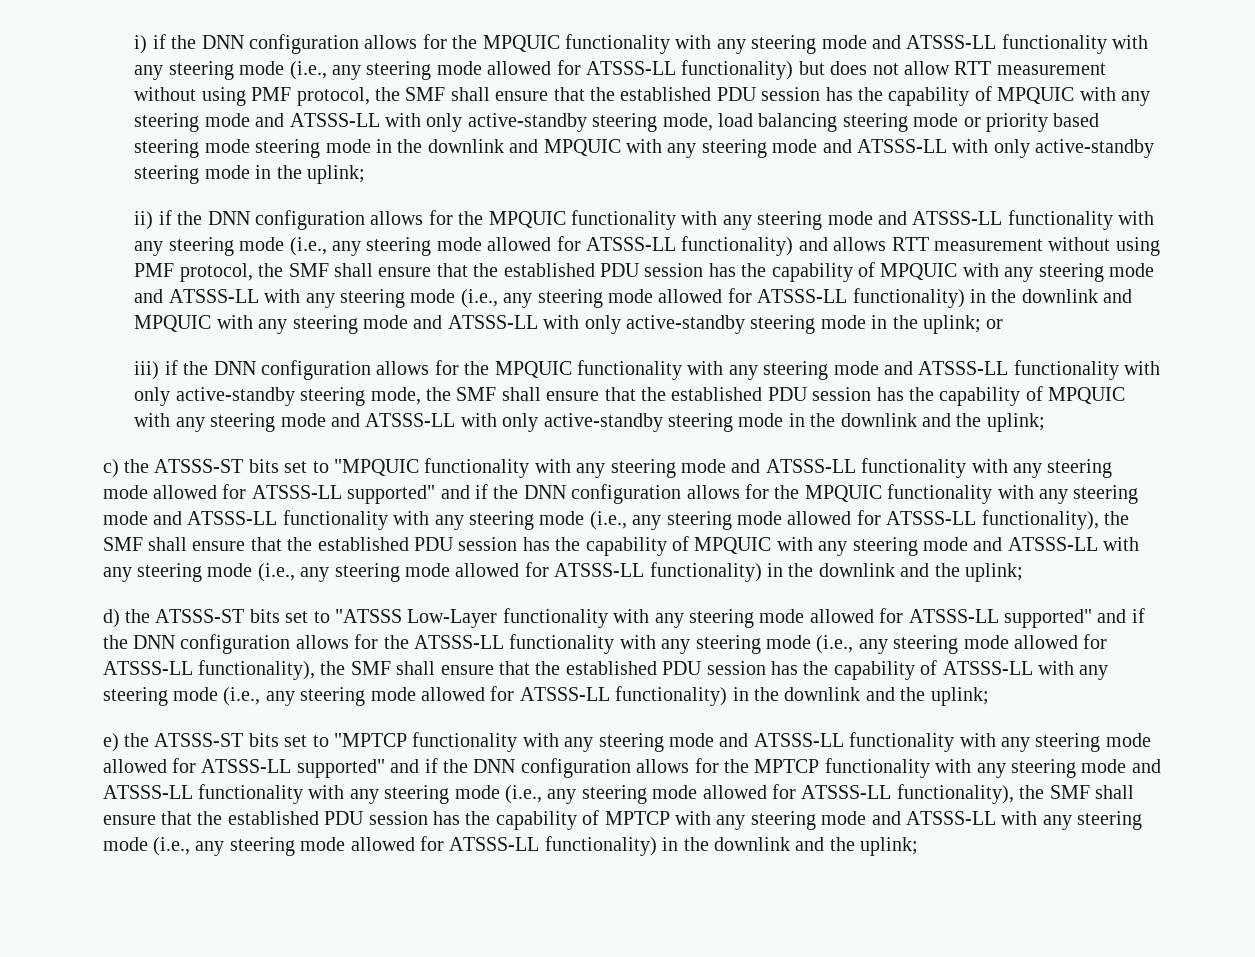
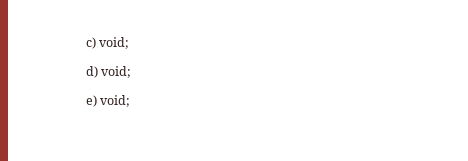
[134,34,1149,54] [134,60,1106,80] [134,86,1150,106] [134,113,1100,132] [134,139,1155,158] [134,165,365,184] [134,210,1155,230] [134,236,1160,256] [134,262,1154,282] [134,288,1133,308] [134,315,1004,334] [134,360,1161,380] [134,386,1126,406] [134,413,1045,432] [102,458,1113,478] [102,484,1139,504] [102,510,1130,530] [102,536,1140,556] [102,562,1024,582] [102,608,1145,628] [102,634,1108,654] [102,660,1109,680] [102,686,989,706] [102,732,1151,752] [102,758,1161,778] [102,784,1135,804] [102,810,1143,830] [102,836,919,856] i) if the DNN configuration allows for the MPQUIC functionality with any steering mode and ATSSS-LL functionality with any steering mode (i.e., any steering mode allowed for ATSSS-LL functionality) but does not allow RTT measurement without using PMF protocol, the SMF shall ensure that the established PDU session has the capability of MPQUIC with any steering mode and ATSSS-LL with only active-standby steering mode, load balancing steering mode or priority based steering mode steering mode in the downlink and MPQUIC with any steering mode and ATSSS-LL with only active-standby steering mode in the uplink; // ii) if the DNN configuration allows for the MPQUIC functionality with any steering mode and ATSSS-LL functionality with any steering mode (i.e., any steering mode allowed for ATSSS-LL functionality) and allows RTT measurement without using PMF protocol, the SMF shall ensure that the established PDU session has the capability of MPQUIC with any steering mode and ATSSS-LL with any steering mode (i.e., any steering mode allowed for ATSSS-LL functionality) in the downlink and MPQUIC with any steering mode and ATSSS-LL with only active-standby steering mode in the uplink; or // iii) if the DNN configuration allows for the MPQUIC functionality with any steering mode and ATSSS-LL functionality with only active-standby steering mode, the SMF shall ensure that the established PDU session has the capability of MPQUIC with any steering mode and ATSSS-LL with only active-standby steering mode in the downlink and the uplink; // c) the ATSSS-ST bits set to "MPQUIC functionality with any steering mode and ATSSS-LL functionality with any steering mode allowed for ATSSS-LL supported" and if the DNN configuration allows for the MPQUIC functionality with any steering mode and ATSSS-LL functionality with any steering mode (i.e., any steering mode allowed for ATSSS-LL functionality), the SMF shall ensure that the established PDU session has the capability of MPQUIC with any steering mode and ATSSS-LL with any steering mode (i.e., any steering mode allowed for ATSSS-LL functionality) in the downlink and the uplink; // d) the ATSSS-ST bits set to "ATSSS Low-Layer functionality with any steering mode allowed for ATSSS-LL supported" and if the DNN configuration allows for the ATSSS-LL functionality with any steering mode (i.e., any steering mode allowed for ATSSS-LL functionality), the SMF shall ensure that the established PDU session has the capability of ATSSS-LL with any steering mode (i.e., any steering mode allowed for ATSSS-LL functionality) in the downlink and the uplink; // e) the ATSSS-ST bits set to "MPTCP functionality with any steering mode and ATSSS-LL functionality with any steering mode allowed for ATSSS-LL supported" and if the DNN configuration allows for the MPTCP functionality with any steering mode and ATSSS-LL functionality with any steering mode (i.e., any steering mode allowed for ATSSS-LL functionality), the SMF shall ensure that the established PDU session has the capability of MPTCP with any steering mode and ATSSS-LL with any steering mode (i.e., any steering mode allowed for ATSSS-LL functionality) in the downlink and the uplink; -> [85,37,129,49] [85,66,131,78] [85,95,130,107] c) void; // d) void; // e) void;

